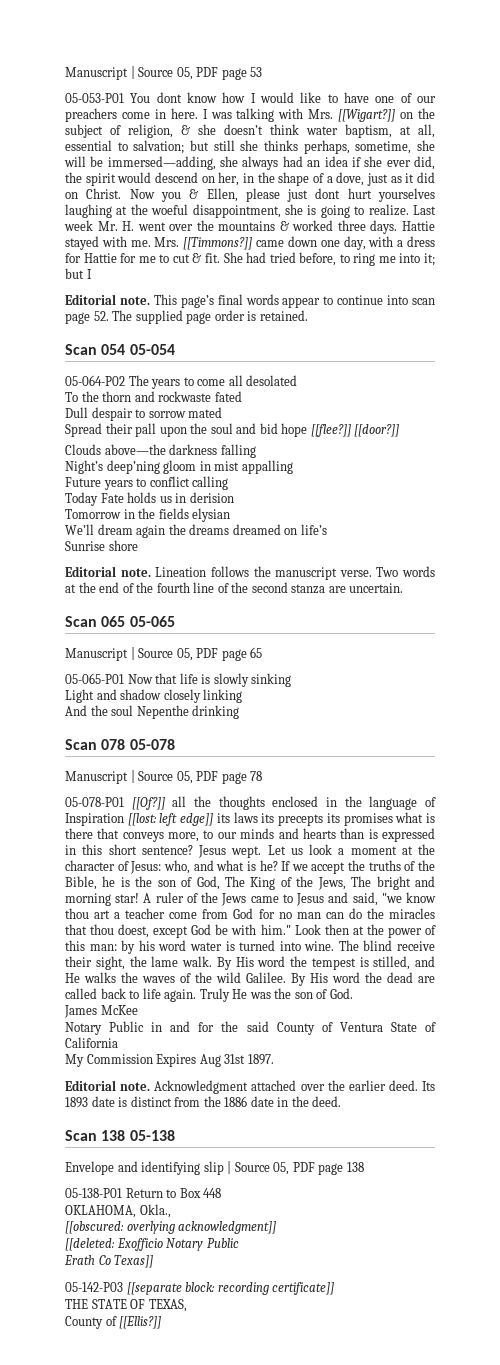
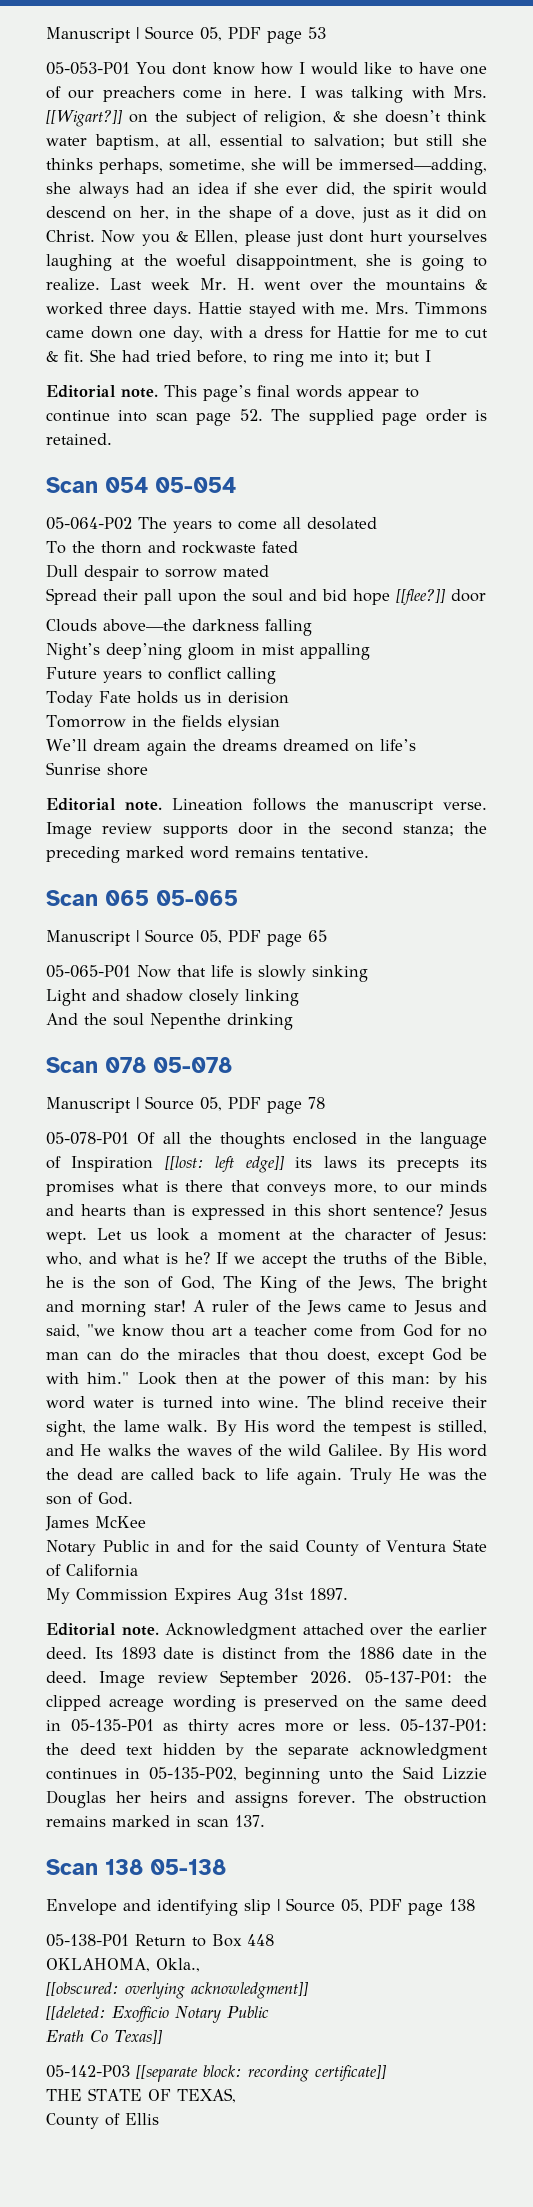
[183,237,253,250] [[Timmons?]] -> [415,302,487,315] Timmons
[354,424,400,437] [[door?]] -> [451,589,486,602] door
[376,566,435,577] [65,582,404,594] Two words at the end of the fourth line of the second stanza are uncertain. -> [46,822,487,839] [46,846,369,863] Image review supports door in the second stanza; the preceding marked word remains tentative.
[131,797,165,810] [[Of?]] -> [137,1132,156,1144] Of
(342, 1101) none -> [99,1670,487,1688] [46,1695,487,1712] [46,1719,487,1735] [46,1743,488,1760] [46,1766,488,1784] [46,1790,487,1808] [46,1815,265,1827] Image review September 2026. 05-137-P01: the clipped acreage wording is preserved on the same deed in 05-135-P01 as thirty acres more or less. 05-137-P01: the deed text hidden by the separate acknowledgment continues in 05-135-P02, beginning unto the Said Lizzie Douglas her heirs and assigns forever. The obstruction remains marked in scan 137.
[119,1316,162,1329] [[Ellis?]] -> [125,2113,159,2125] Ellis

